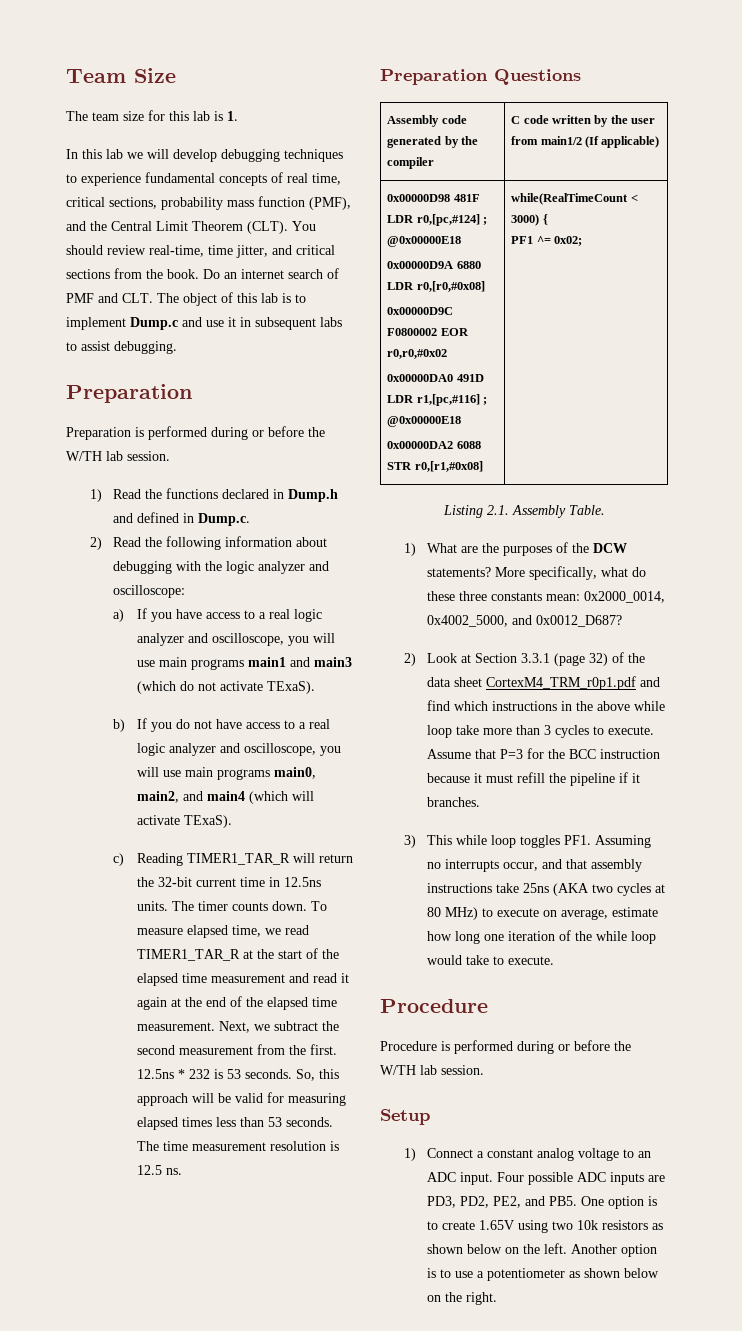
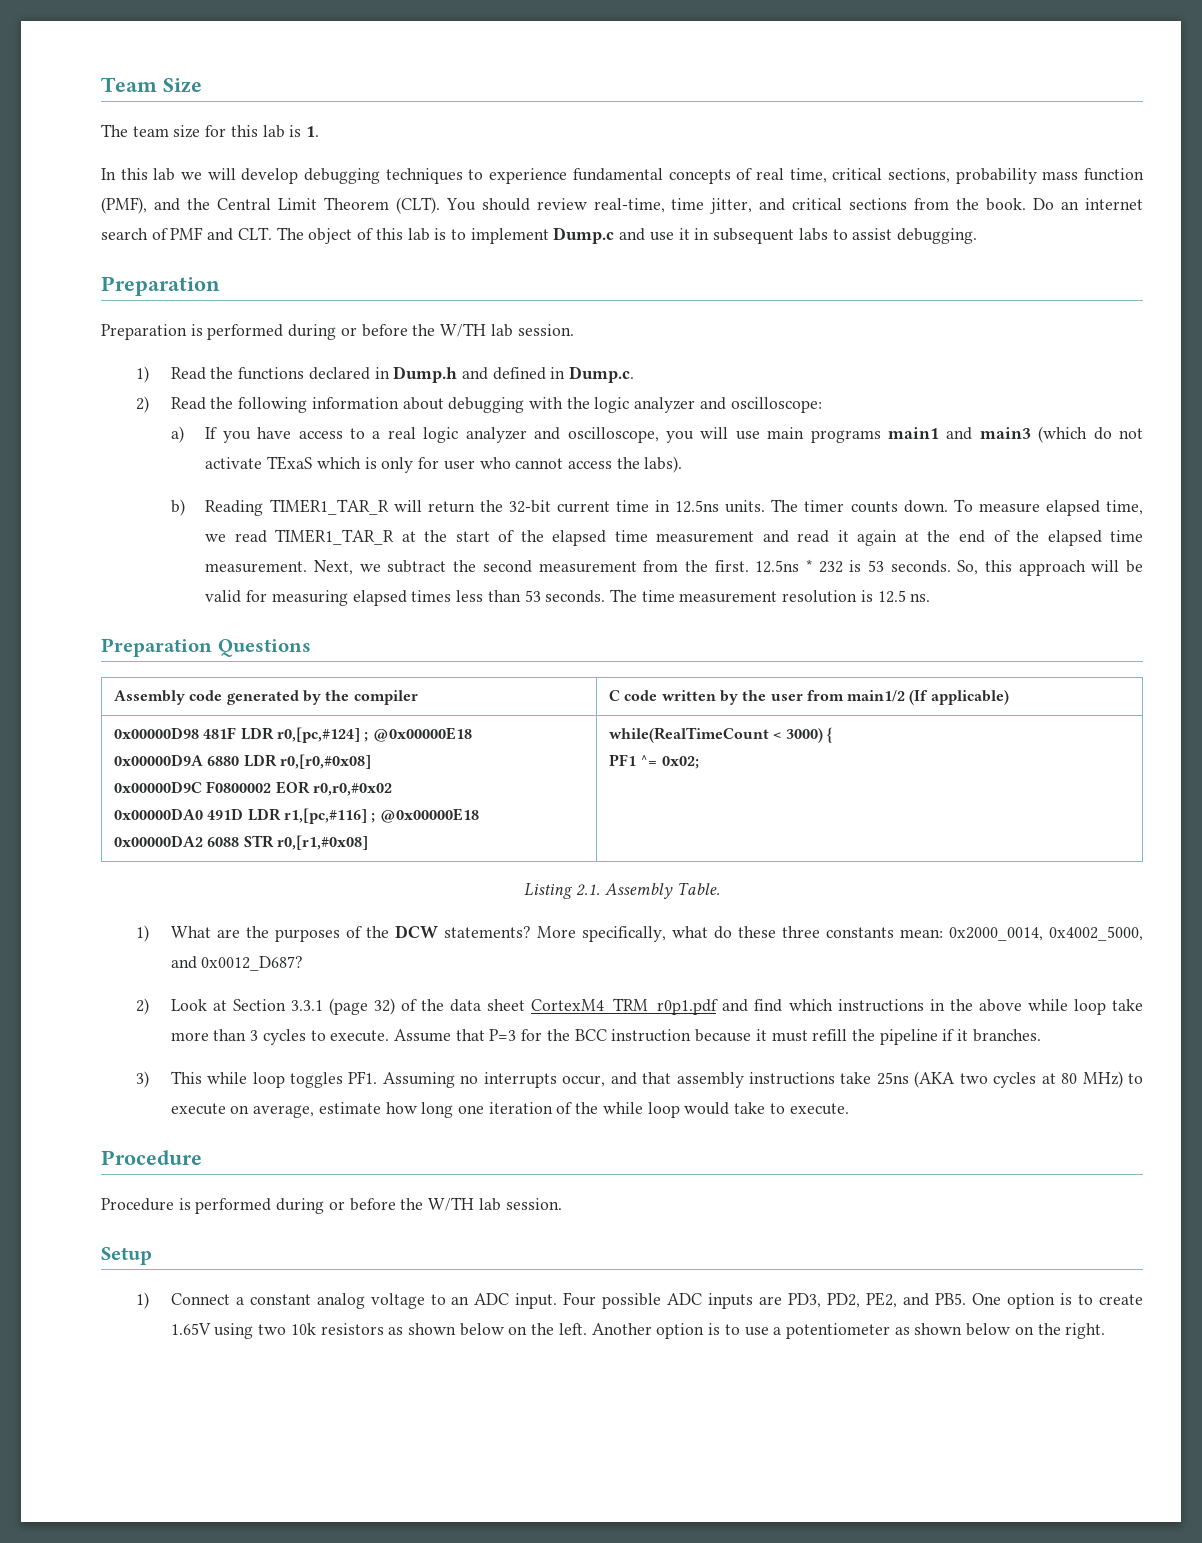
[267,681,316,694] [113,718,331,732] [137,743,342,756] [137,767,317,780] [137,791,315,804] [137,815,233,828] [113,853,125,866] TExaS). // b) If you do not have access to a real logic analyzer and oscilloscope, you will use main programs main0, main2, and main4 (which will activate TExaS). // c) -> [267,456,683,473] [170,499,185,516] TExaS which is only for user who cannot access the labs). // b)

